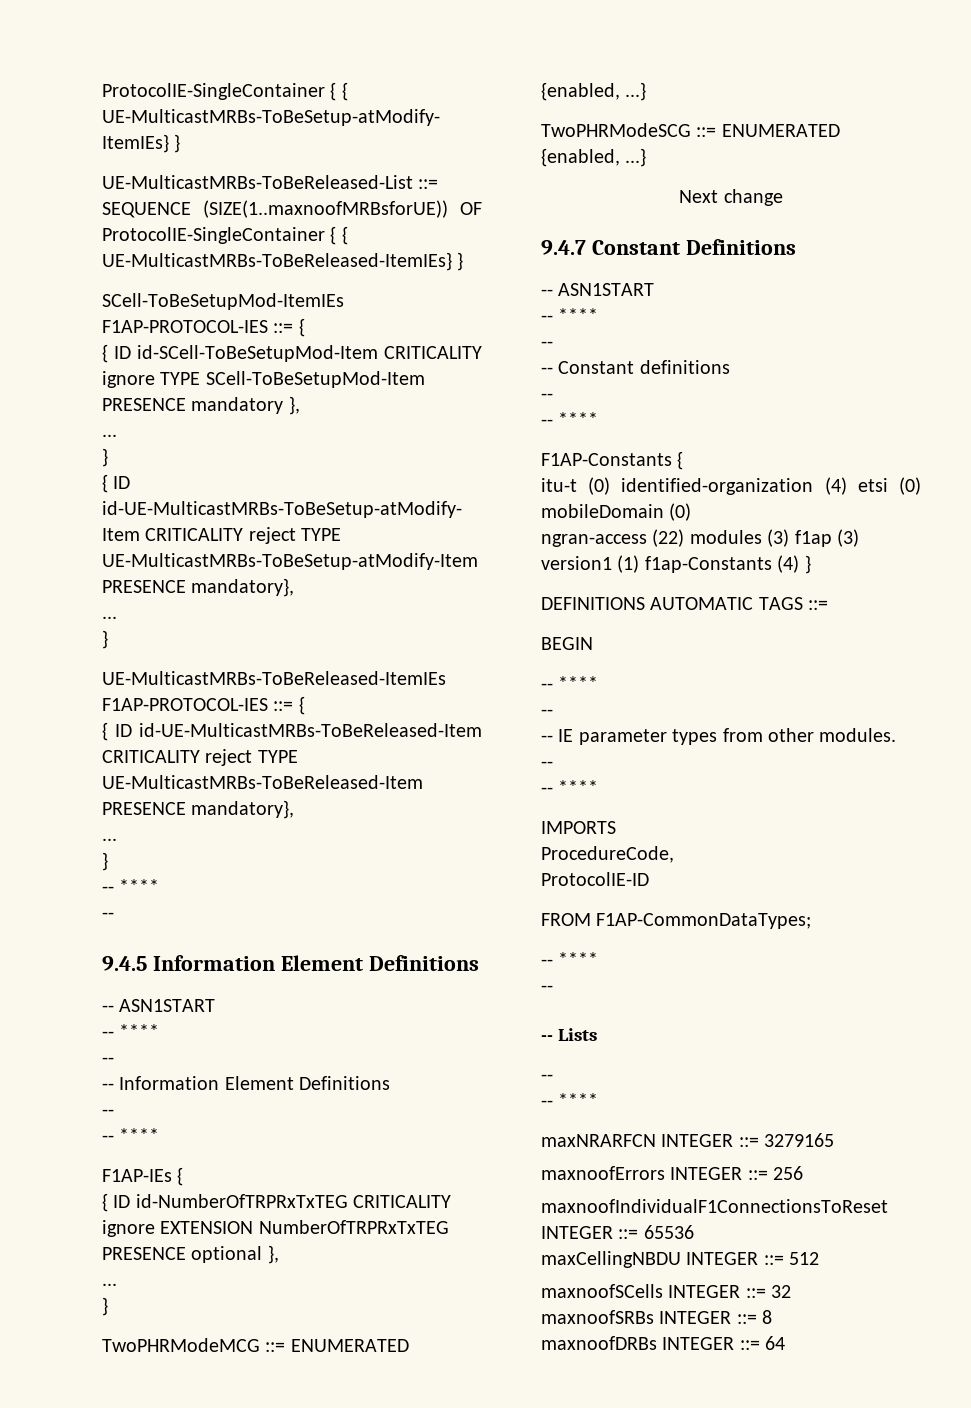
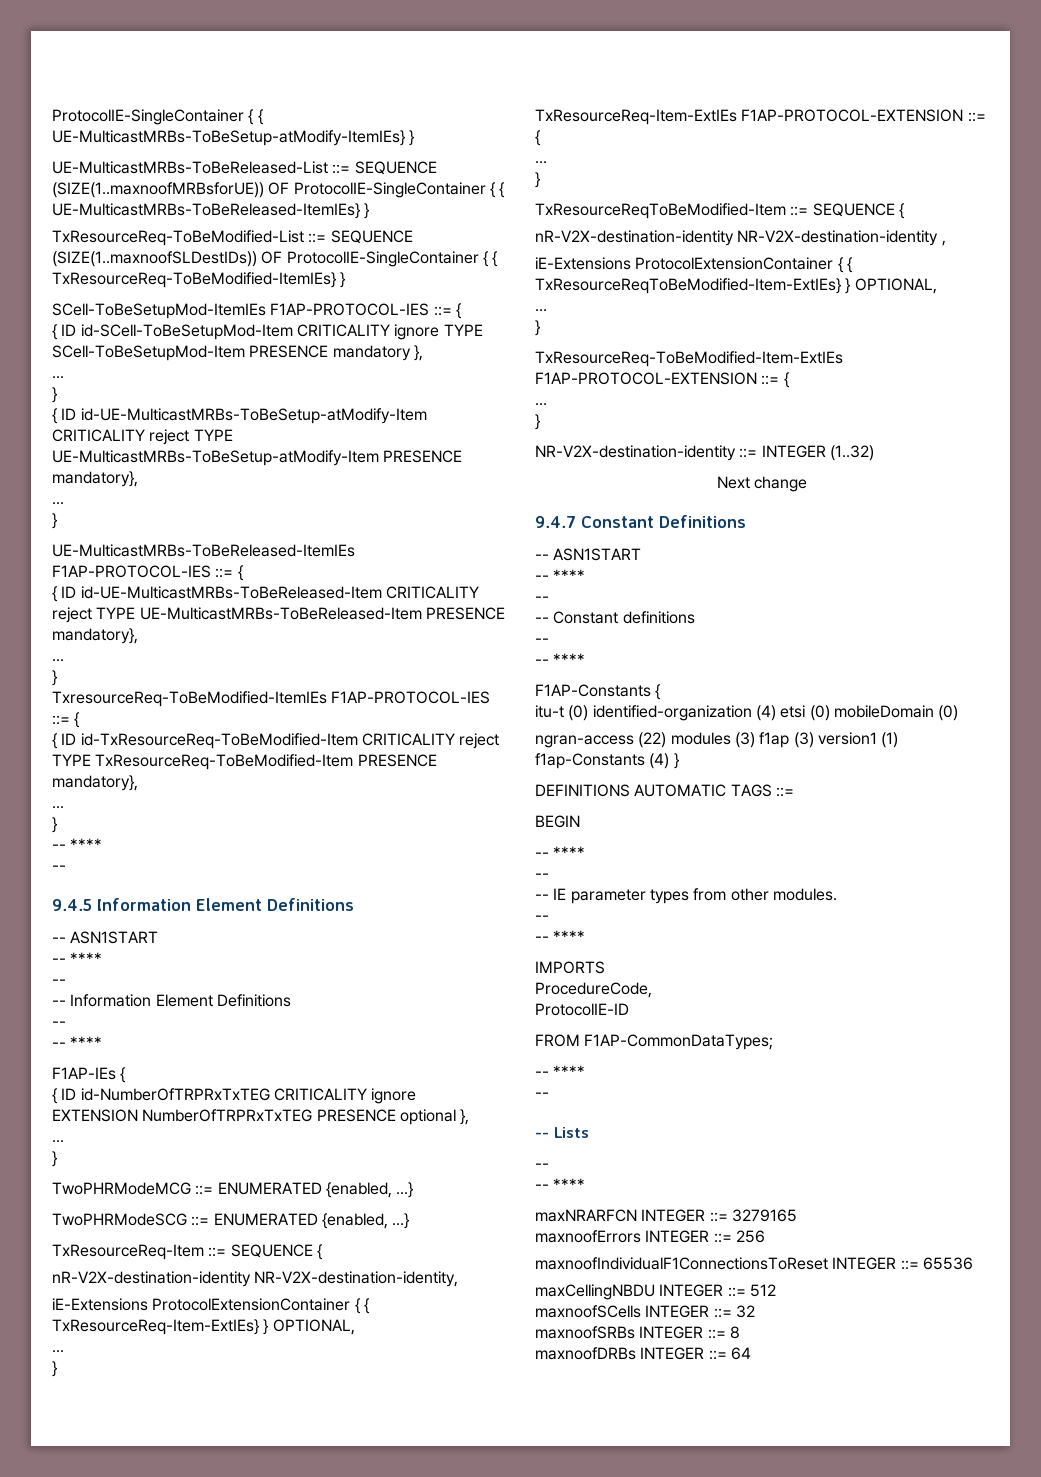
(464, 261) none -> [52,230,413,246] [52,251,499,267] [52,272,346,288] // TxResourceReq-ToBeModified-List ::= SEQUENCE (SIZE(1..maxnoofSLDestIDs)) OF ProtocolIE-SingleContainer { { TxResourceReq-ToBeModified-ItemIEs} }
(108, 861) none -> [52,691,491,707] [52,712,81,728] [52,733,500,749] [52,754,437,770] [52,775,138,791] [52,806,64,809] [52,817,57,833] // TxresourceReq-ToBeModified-ItemIEs F1AP-PROTOCOL-IES ::= { // { ID id-TxResourceReq-ToBeModified-Item CRITICALITY reject TYPE TxResourceReq-ToBeModified-Item PRESENCE mandatory}, // ... // }
(647, 157) none -> [52,1244,323,1260] [52,1271,459,1287] [52,1298,370,1314] [52,1319,355,1335] [52,1350,64,1353] [52,1361,57,1377] [535,109,986,125] [535,130,541,146] [535,161,547,164] [535,172,540,188] [535,203,905,219] [535,230,946,246] [535,257,853,273] [535,278,937,294] [535,309,547,312] [535,320,540,336] [535,351,843,367] [535,372,790,388] [535,403,547,406] [535,414,540,430] [535,445,874,461] // TxResourceReq-Item ::= SEQUENCE { // nR-V2X-destination-identity NR-V2X-destination-identity, // iE-Extensions ProtocolExtensionContainer { { TxResourceReq-Item-ExtIEs} } OPTIONAL, // ... // } // TxResourceReq-Item-ExtIEs F1AP-PROTOCOL-EXTENSION ::= { // ... // } // TxResourceReqToBeModified-Item ::= SEQUENCE { // nR-V2X-destination-identity NR-V2X-destination-identity , // iE-Extensions ProtocolExtensionContainer { { TxResourceReqToBeModified-Item-ExtIEs} } OPTIONAL, // ... // } // TxResourceReq-ToBeModified-Item-ExtIEs F1AP-PROTOCOL-EXTENSION ::= { // ... // } // NR-V2X-destination-identity ::= INTEGER (1..32)

